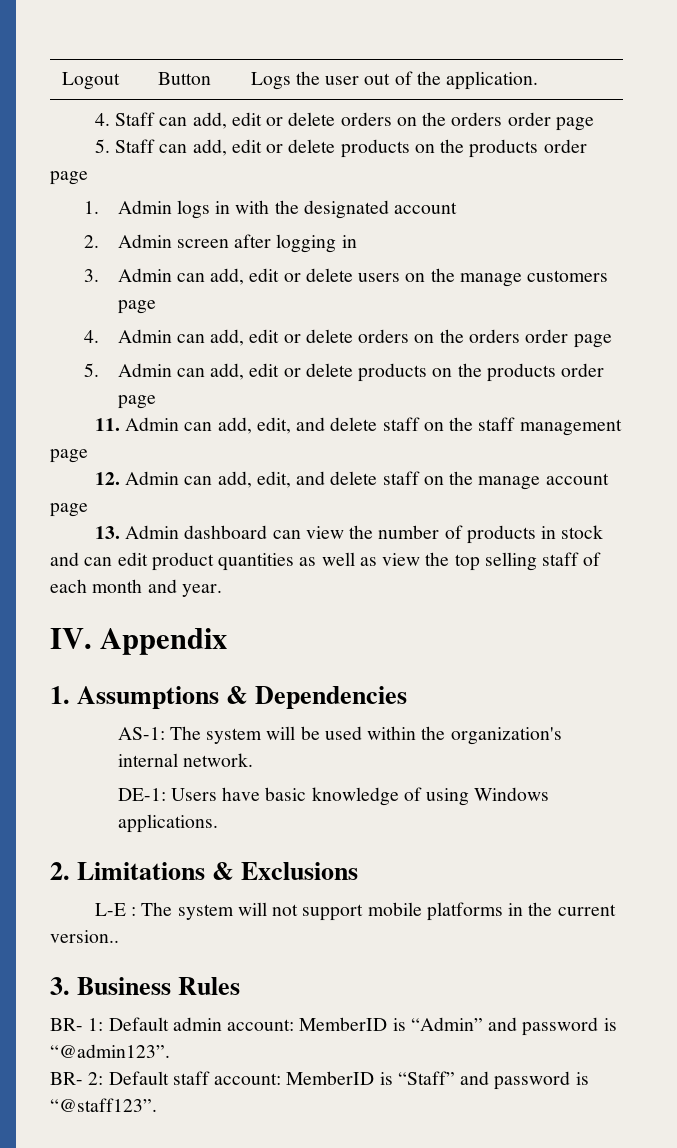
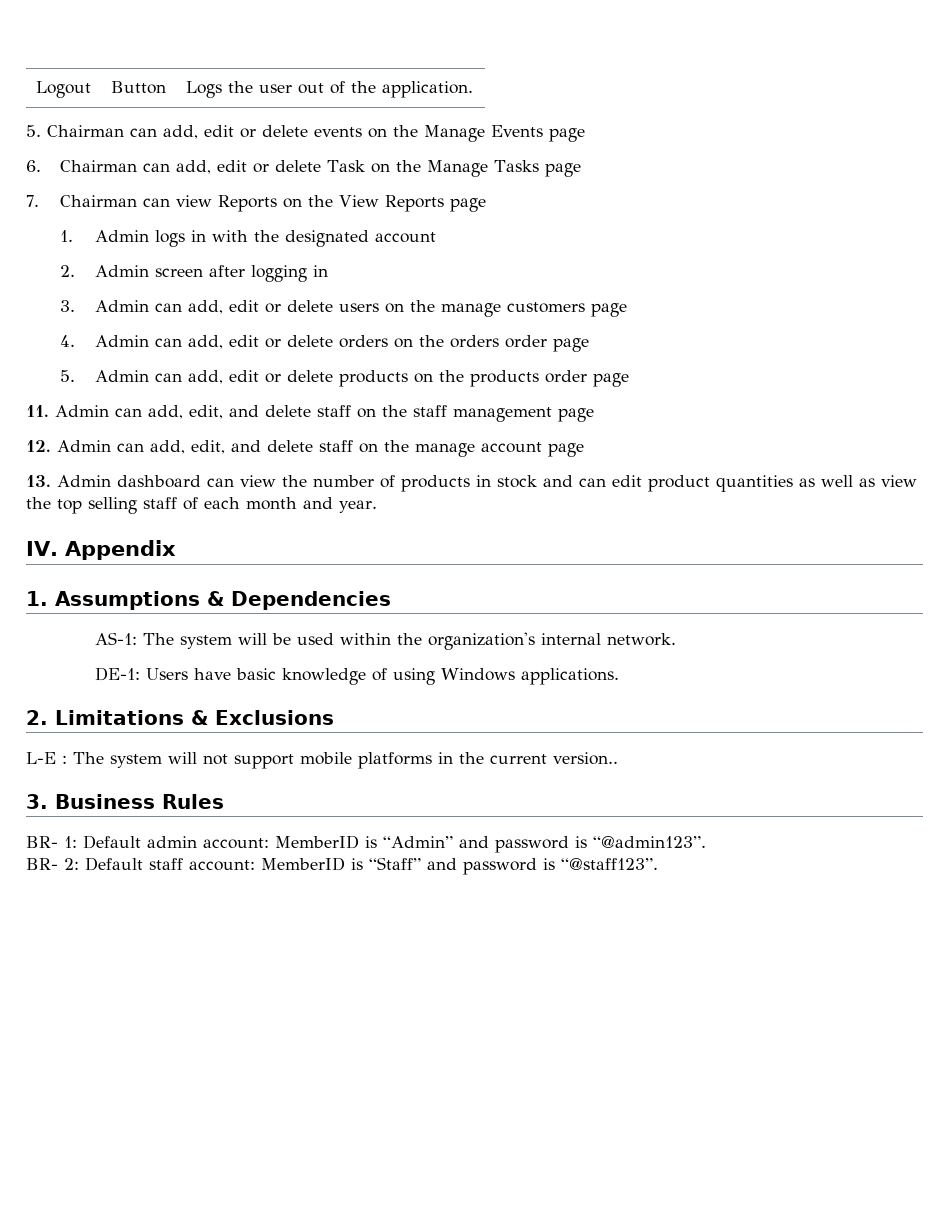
[94,112,595,131] [94,139,587,158] 4. Staff can add, edit or delete orders on the orders order page // 5. Staff can add, edit or delete products on the products order -> [26,125,585,142] [26,160,582,177] [26,195,445,212] 5. Chairman can add, edit or delete events on the Manage Events page // 6. Chairman can add, edit or delete Task on the Manage Tasks page // 7. Chairman can view Reports on the View Reports

